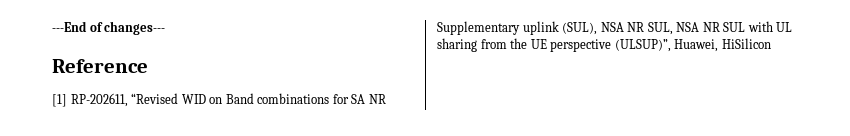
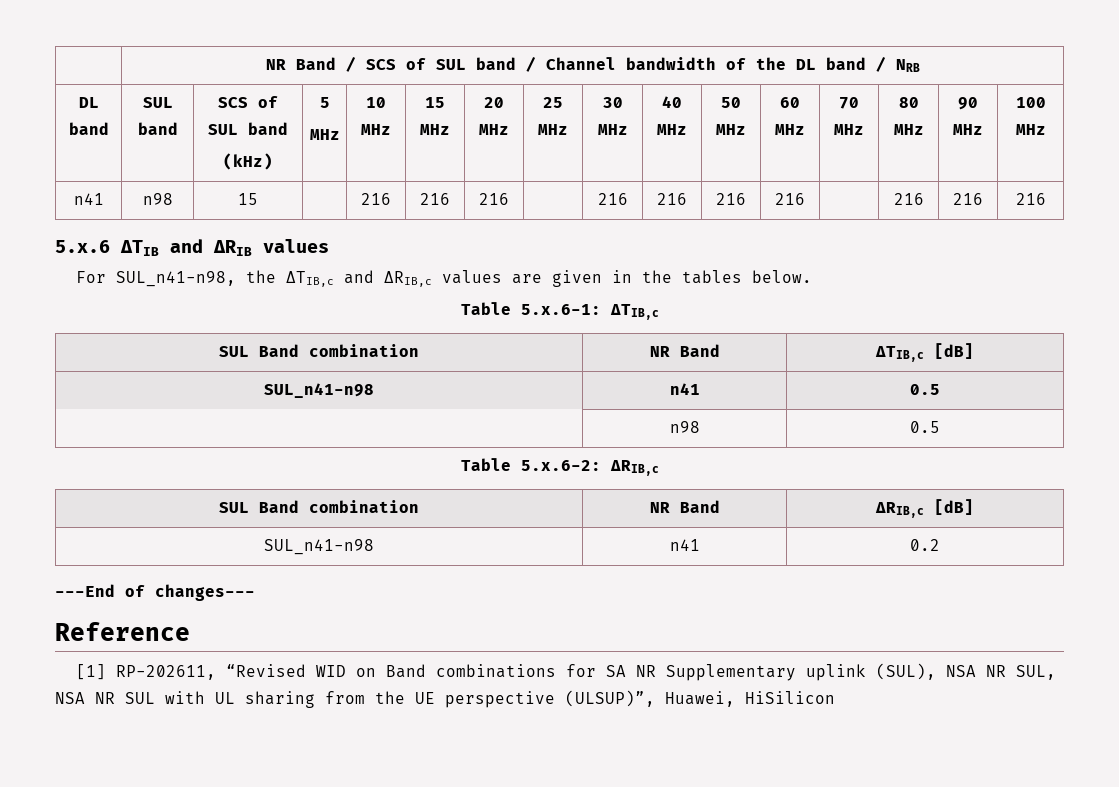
(52, 26) none -> [265,57,920,72] [78,97,99,108] [68,122,109,135] [142,97,173,108] [137,122,178,135] [218,96,278,108] [208,122,288,135] [223,153,273,170] [319,97,330,108] [309,129,340,140] [366,97,386,108] [361,124,391,135] [425,97,445,108] [420,124,450,135] [484,97,504,108] [479,124,509,135] [543,97,563,108] [538,124,568,135] [602,97,623,108] [597,124,628,135] [662,96,682,108] [657,124,687,135] [721,97,741,108] [716,124,746,135] [780,97,800,108] [775,124,805,135] [839,97,859,109] [834,124,864,135] [898,97,919,108] [893,124,924,135] [958,97,978,110] [953,124,983,135] [1015,97,1046,108] [1015,124,1046,135] [73,193,104,205] [142,193,173,205] [238,193,258,205] [361,193,391,205] [420,193,450,205] [479,193,509,205] [597,193,628,205] [657,193,687,205] [716,193,746,205] [775,193,805,205] [893,193,924,205] [953,193,983,205] [1015,193,1046,205] [55,239,329,256] [76,270,813,287] [460,302,659,320] [219,344,419,357] [649,344,720,357] [874,343,974,362] [264,383,374,398] [669,383,700,395] [909,384,940,395] [669,421,700,433] [909,421,940,433] [460,458,659,476] [219,500,419,513] [649,500,720,513] [874,499,974,518] [264,539,374,555] [669,539,700,551] [909,539,940,551] | NR Band / SCS of SUL band / Channel bandwidth of the DL band / NRB // DL band | SUL band | SCS of SUL band // (kHz) | 5 // MHz | 10 MHz | 15 MHz | 20 MHz | 25 MHz | 30 MHz | 40 MHz | 50 MHz | 60 MHz | 70 MHz | 80 MHz | 90 MHz | 100 MHz // n41 | n98 | 15 | | 216 | 216 | 216 | | 216 | 216 | 216 | 216 | | 216 | 216 | 216 // 5.x.6 ∆TIB and ∆RIB values // For SUL_n41-n98, the ΔTIB,c and ΔRIB,c values are given in the tables below. // Table 5.x.6-1: ΔTIB,c // SUL Band combination | NR Band | ΔTIB,c [dB] // SUL_n41-n98 | n41 | 0.5 // | n98 | 0.5 // Table 5.x.6-2: ΔRIB,c // SUL Band combination | NR Band | ΔRIB,c [dB] // SUL_n41-n98 | n41 | 0.2 //

